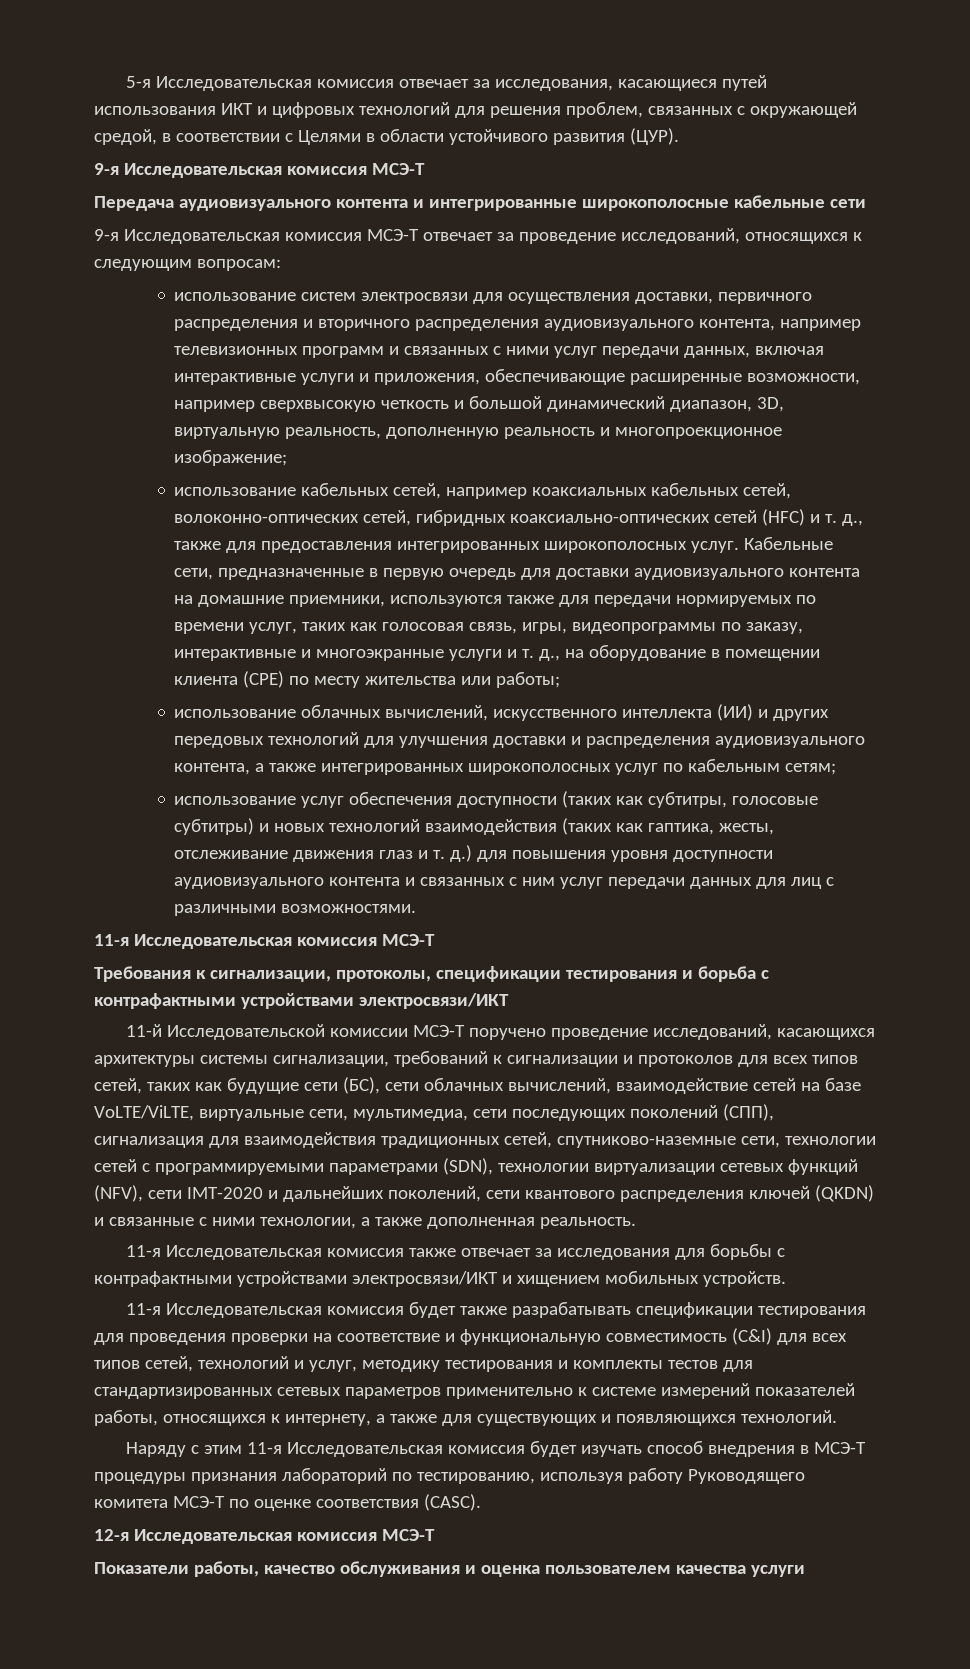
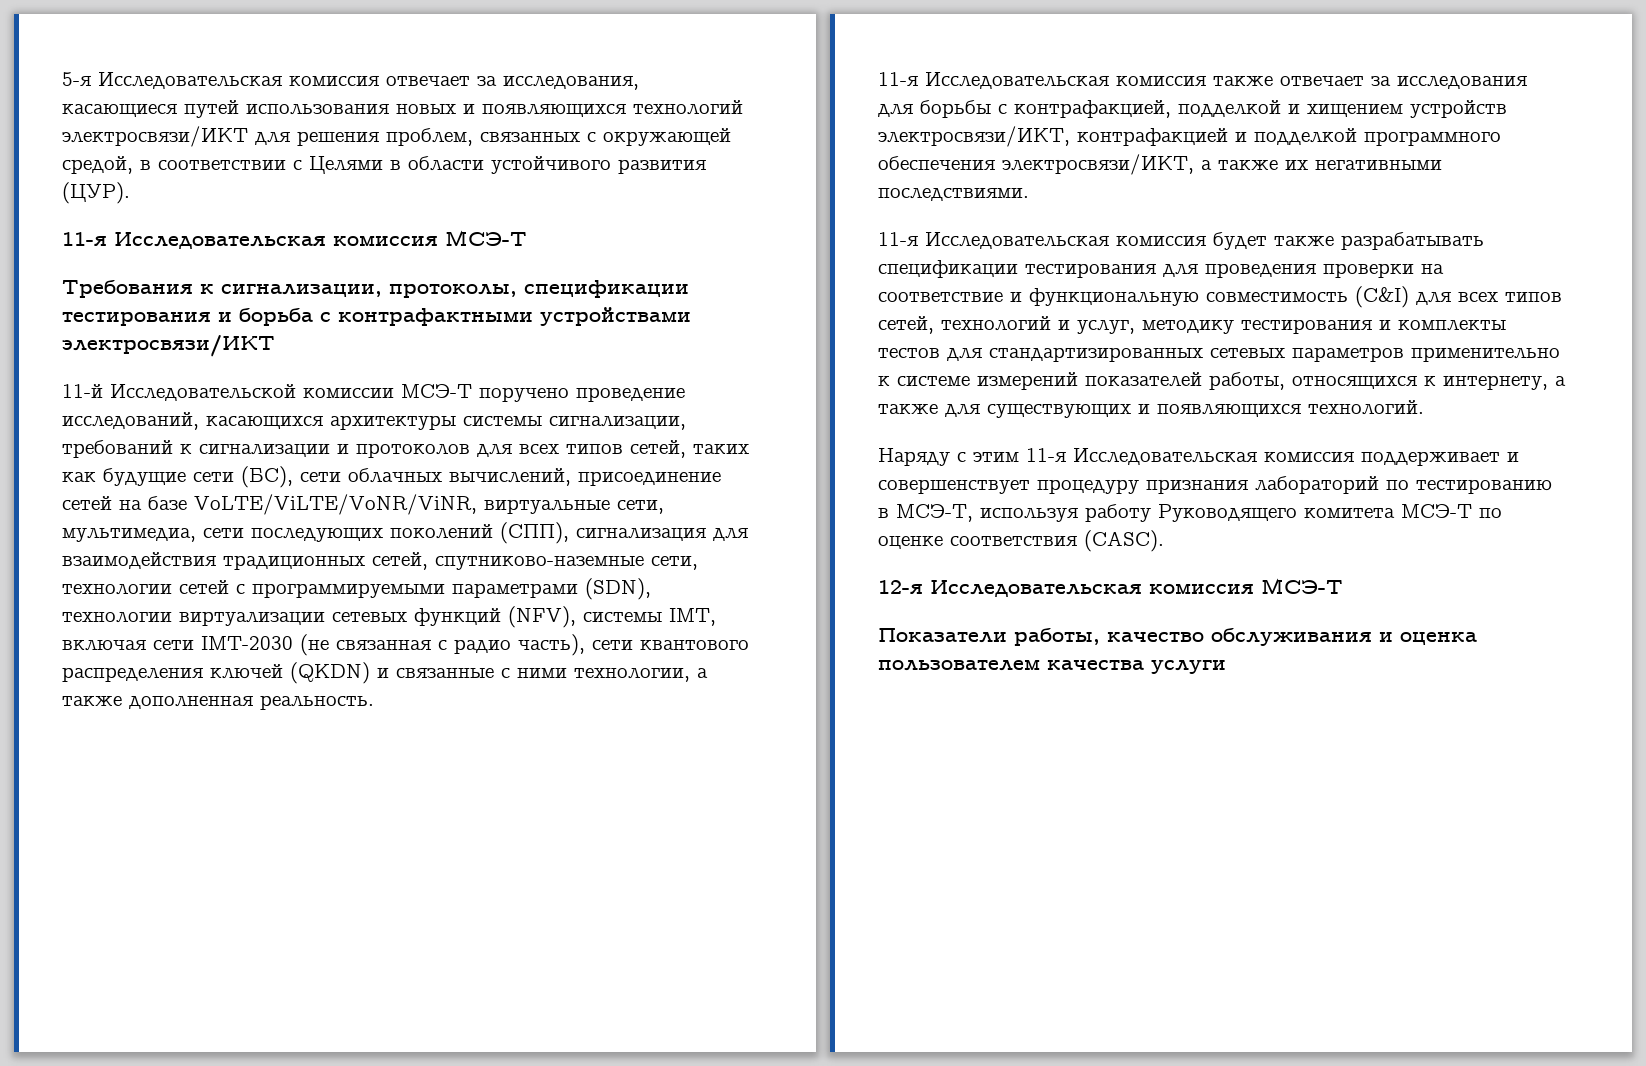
[220,102,450,118] ИКТ и цифровых технологий -> [396,100,743,117] [62,126,248,147] новых и появляющихся технологий электросвязи/ИКТ
[94,163,425,178] [94,195,866,211] [94,228,862,244] [94,259,281,271] [174,292,813,304] [174,319,862,331] [174,346,825,358] [174,369,861,385] [174,396,785,412] [174,427,783,439] [174,450,288,466] [174,483,792,499] [174,509,864,526] [174,537,834,553] [174,568,861,580] [174,595,817,607] [174,622,804,634] [174,645,821,661] [174,671,561,688] [174,704,830,721] [174,732,866,748] [174,759,837,775] [174,791,819,808] [174,818,775,835] [174,845,774,862] [174,877,835,889] [174,904,417,916] // 9-я Исследовательская комиссия МСЭ-Т // Передача аудиовизуального контента и интегрированные широкополосные кабельные сети // 9-я Исследовательская комиссия МСЭ-Т отвечает за проведение исследований, относящихся к следующим вопросам: // использование систем электросвязи для осуществления доставки, первичного распределения и вторичного распределения аудиовизуального контента, например телевизионных программ и связанных с ними услуг передачи данных, включая интерактивные услуги и приложения, обеспечивающие расширенные возможности, например сверхвысокую четкость и большой динамический диапазон, 3D, виртуальную реальность, дополненную реальность и многопроекционное изображение; // использование кабельных сетей, например коаксиальных кабельных сетей, волоконно-оптических сетей, гибридных коаксиально-оптических сетей (HFC) и т. д., также для предоставления интегрированных широкополосных услуг. Кабельные сети, предназначенные в первую очередь для доставки аудиовизуального контента на домашние приемники, используются также для передачи нормируемых по времени услуг, таких как голосовая связь, игры, видеопрограммы по заказу, интерактивные и многоэкранные услуги и т. д., на оборудование в помещении клиента (СРЕ) по месту жительства или работы; // использование облачных вычислений, искусственного интеллекта (ИИ) и других передовых технологий для улучшения доставки и распределения аудиовизуального контента, а также интегрированных широкополосных услуг по кабельным сетям; // использование услуг обеспечения доступности (таких как субтитры, голосовые субтитры) и новых технологий взаимодействия (таких как гаптика, жесты, отслеживание движения глаз и т. д.) для повышения уровня доступности аудиовизуального контента и связанных с ним услуг передачи данных для лиц с различными возможностями. -> (130, 193) none
[615,1078,748,1094] взаимодействие -> [578,471,721,486] присоединение
[94,1105,194,1121] VoLTE/ViLTE, -> [194,494,477,515] VoLTE/ViLTE/VoNR/ViNR,
[147,1186,481,1202] сети IMT-2020 и дальнейших поколений, -> [583,608,716,626] [62,634,585,656] системы IMT, включая сети IMT-2030 (не связанная с радио часть),
[94,1271,786,1287] контрафактными устройствами электросвязи/ИКТ и хищением мобильных устройств. -> [1014,100,1507,118] [878,126,1501,147] [878,154,1442,175] [878,188,1029,201] контрафакцией, подделкой и хищением устройств электросвязи/ИКТ, контрафакцией и подделкой программного обеспечения электросвязи/ИКТ, а также их негативными последствиями.
[529,1441,866,1457] [94,1468,535,1484] будет изучать способ внедрения в МСЭ-Т процедуры признания лабораторий по тестированию, -> [1361,451,1519,466] [878,476,1552,494] [878,504,973,522] поддерживает и совершенствует процедуру признания лабораторий по тестированию в МСЭ-T,

